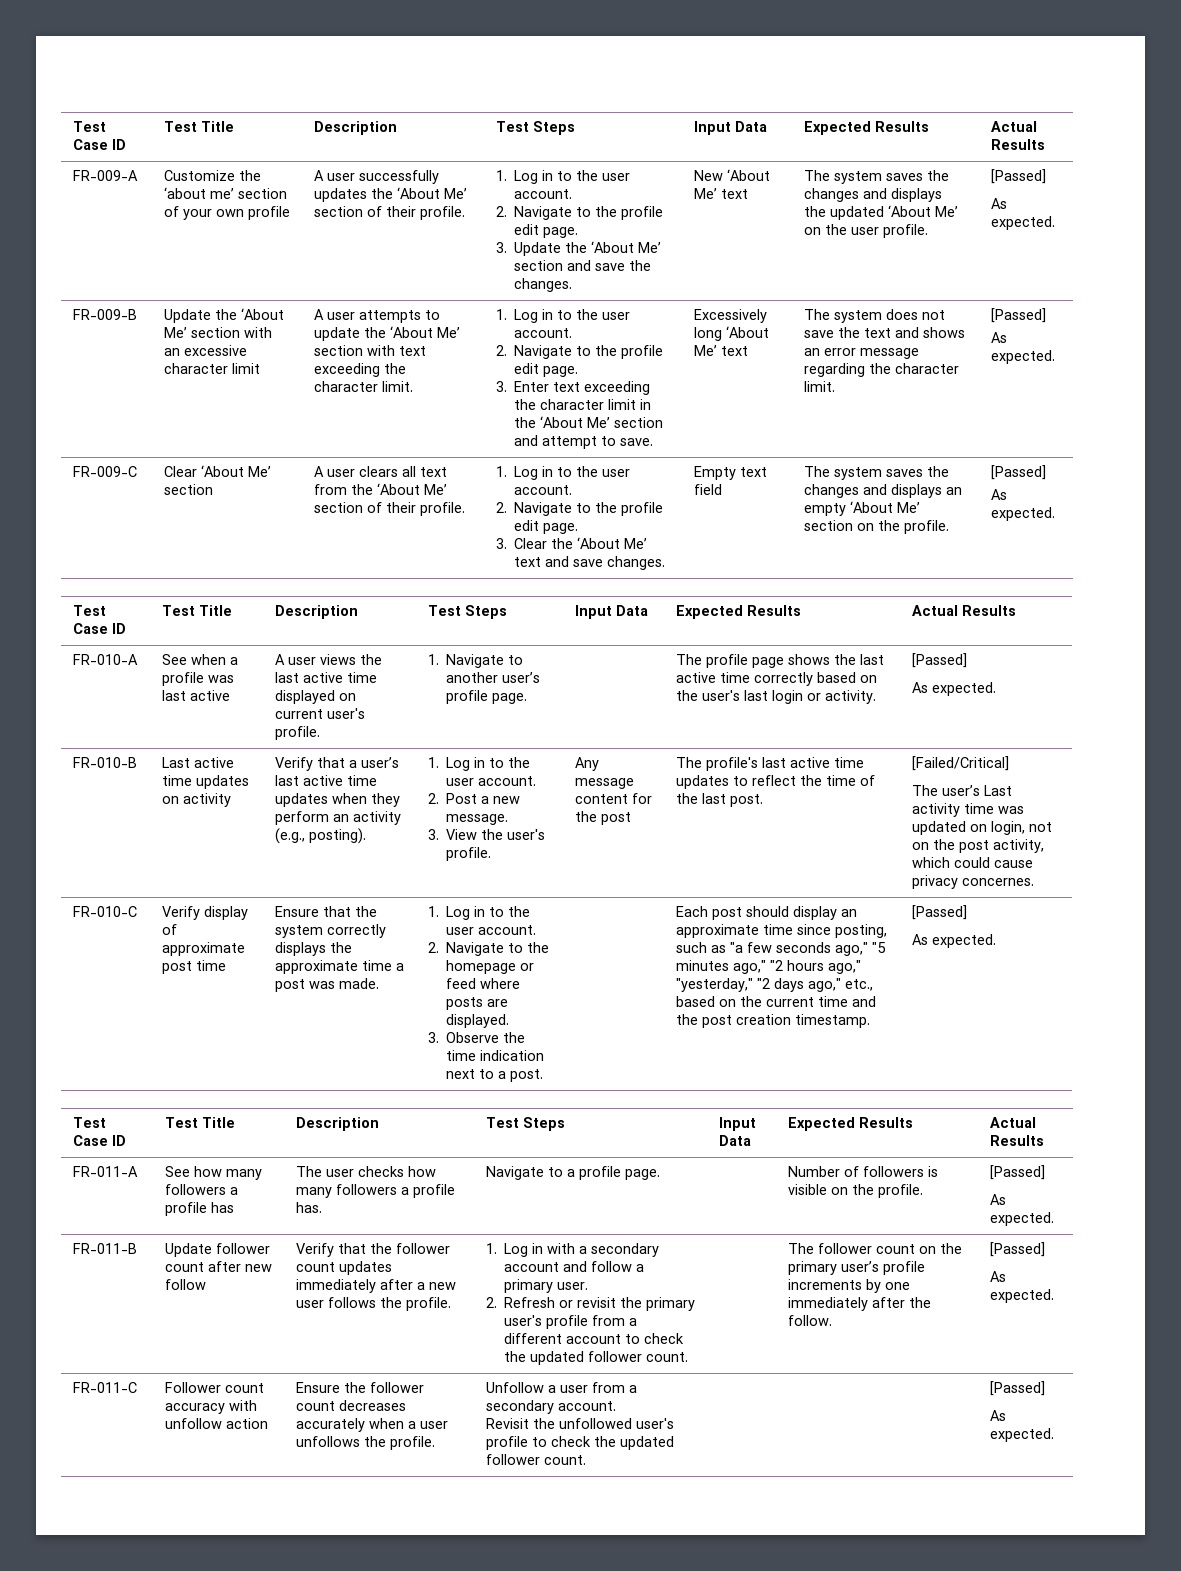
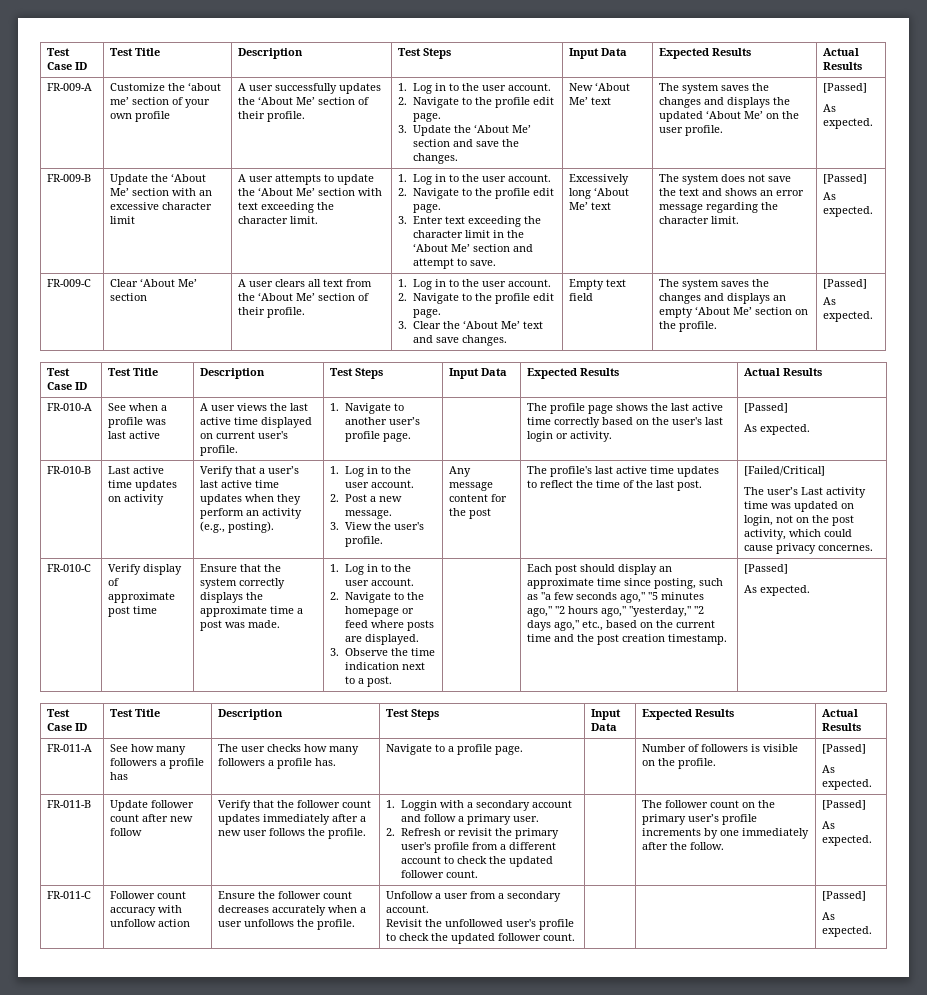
[504,1243,544,1257] Log in -> [400,800,437,811] Loggin

